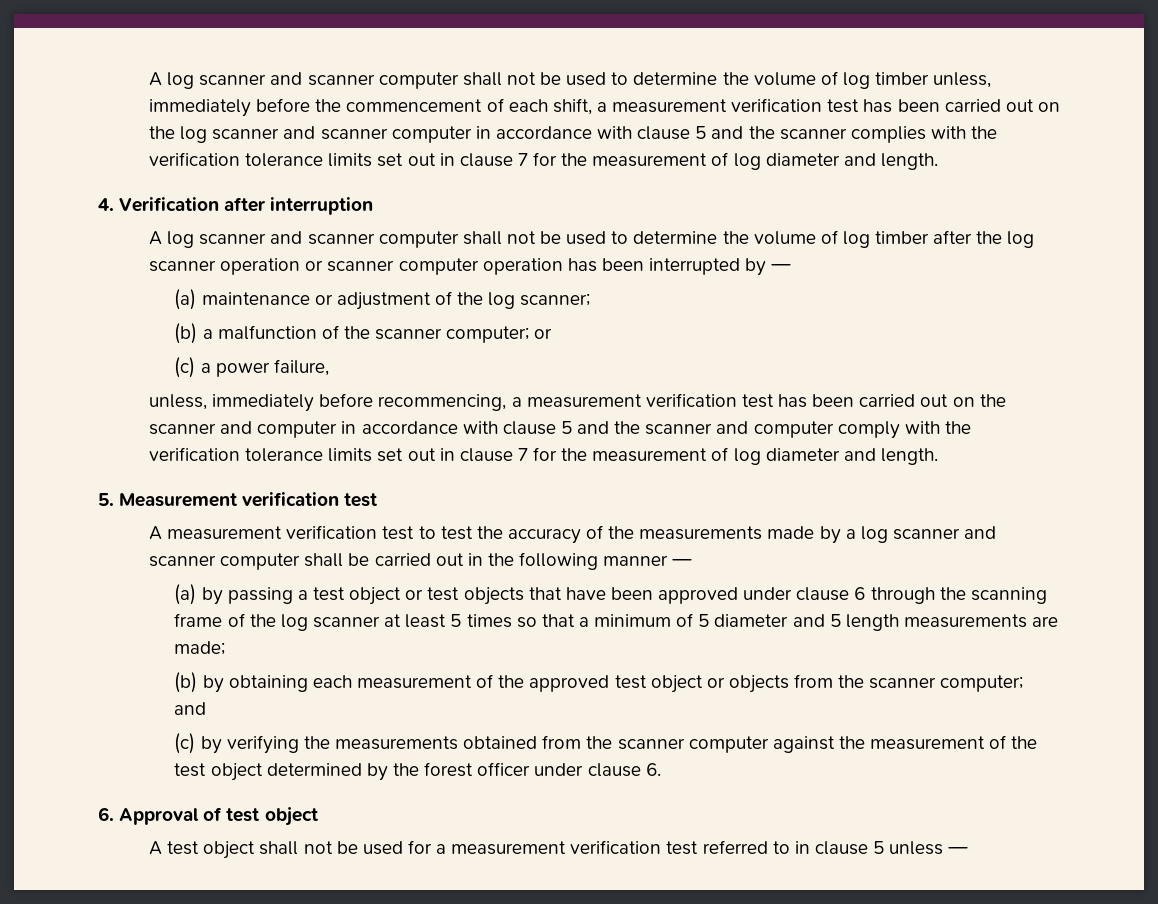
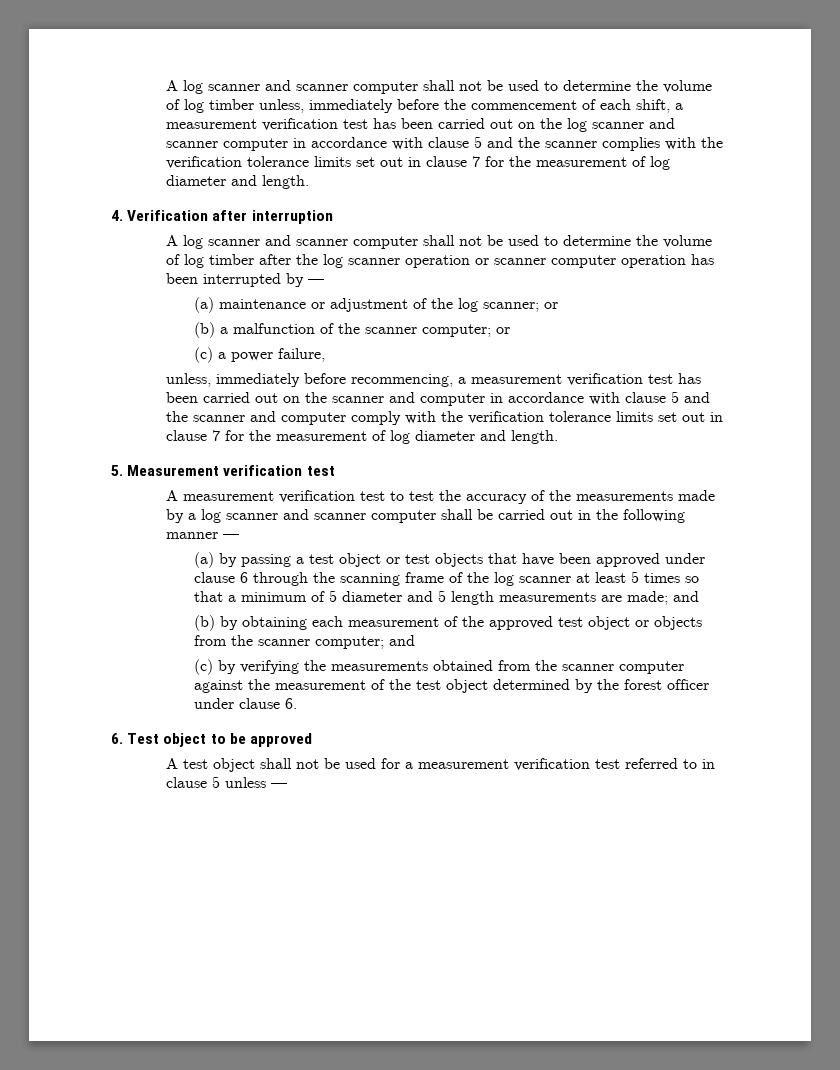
(591, 299) none -> [544,302,559,309] or
(226, 648) none -> [673,591,700,602] and
[119,807,318,826] Approval of test object -> [127,733,312,747] Test object to be approved

